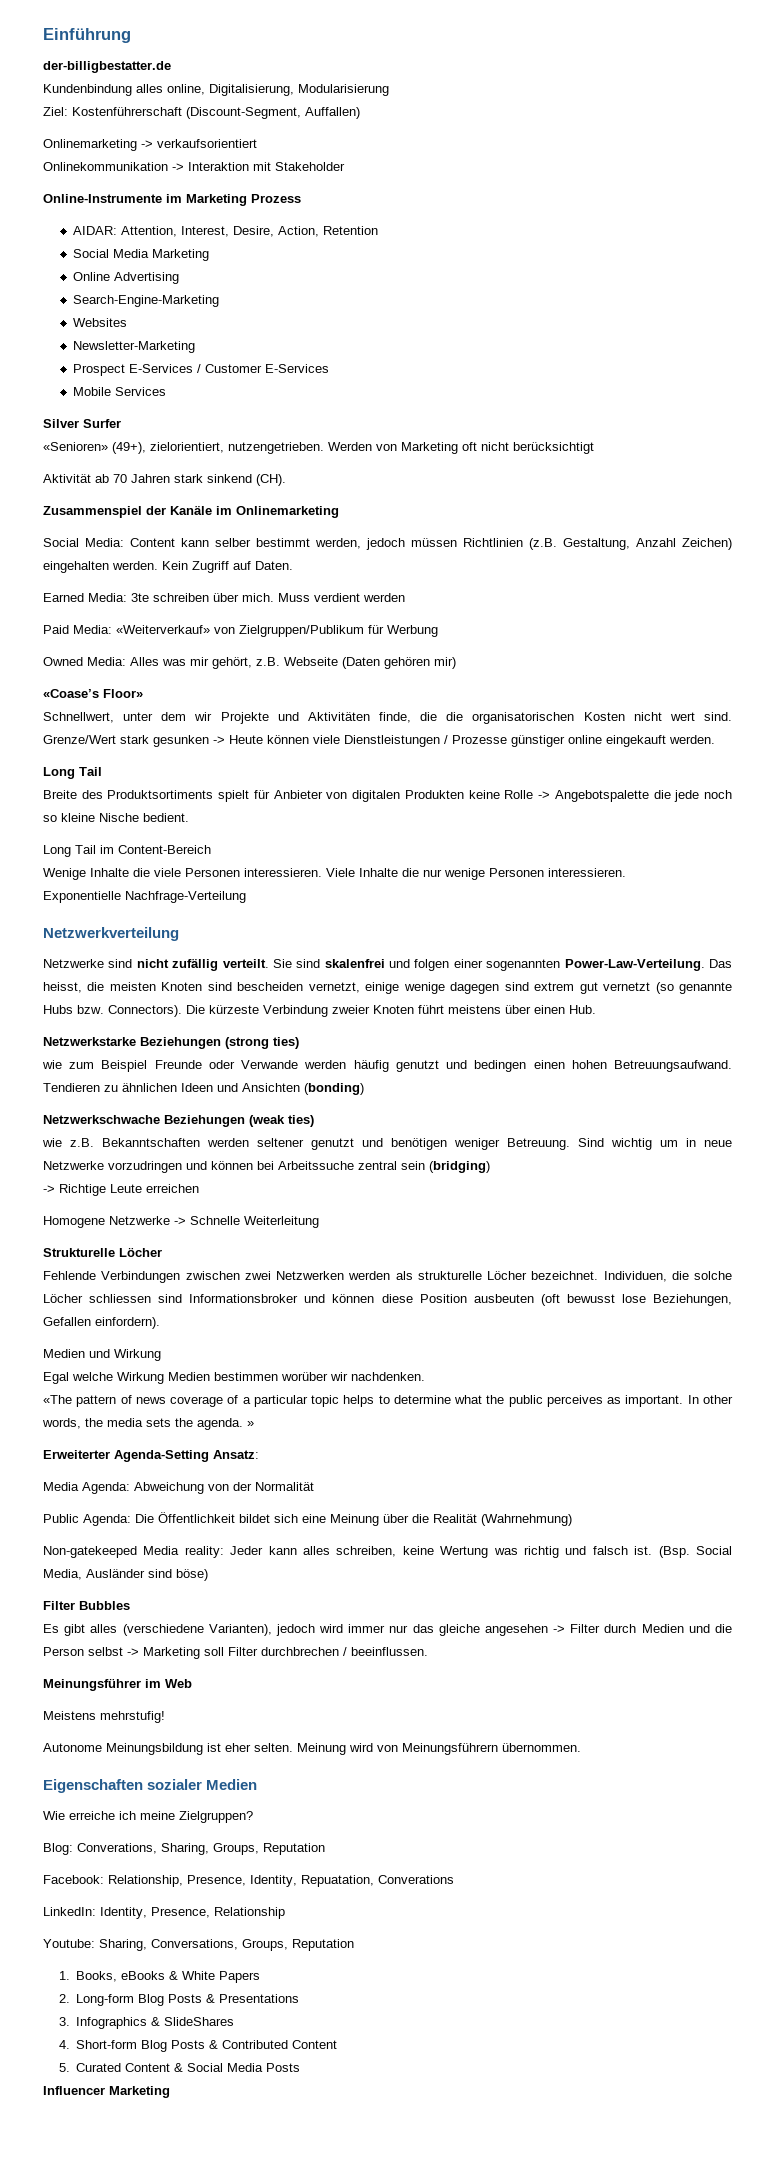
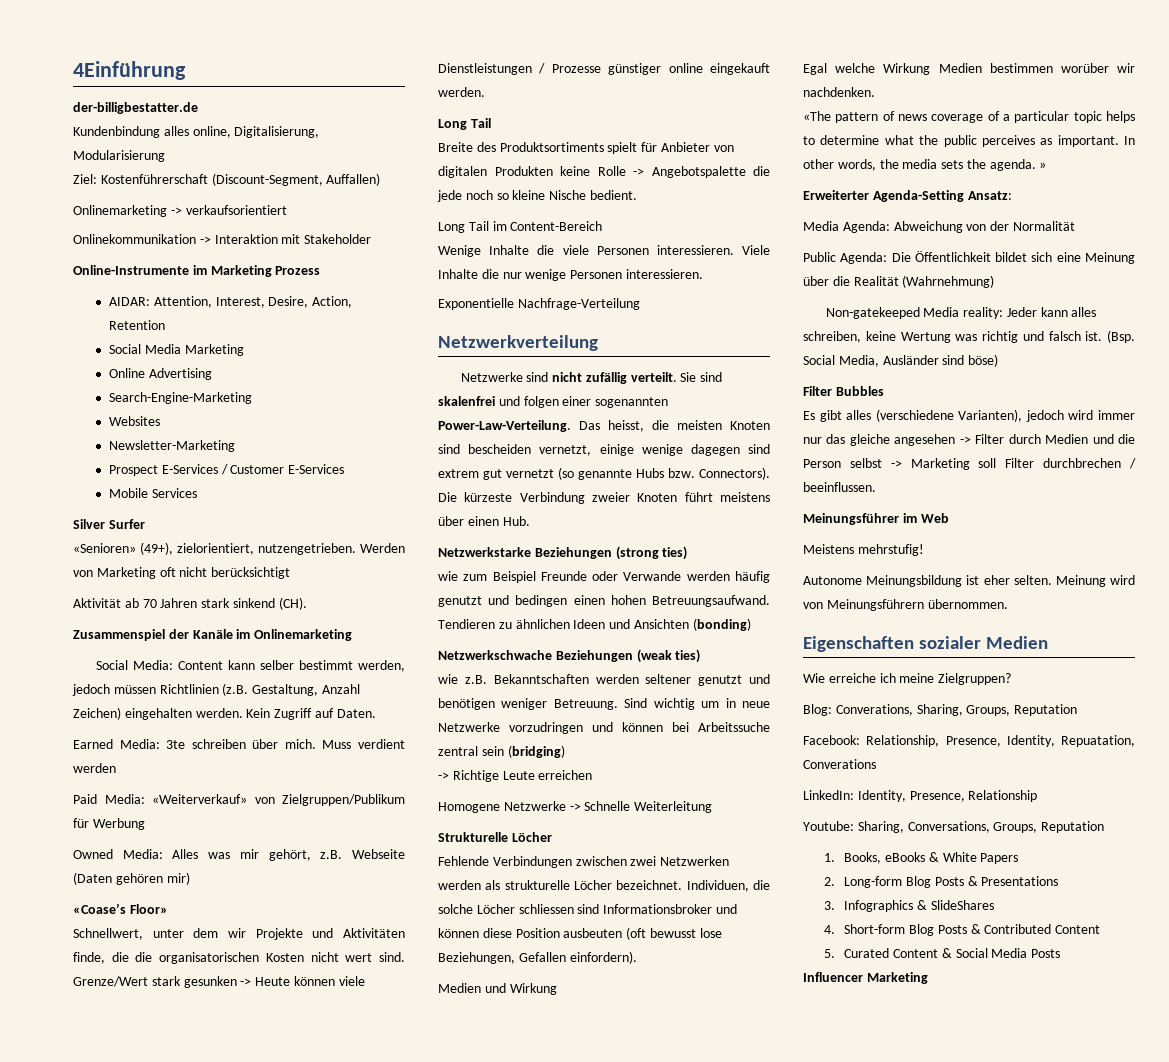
[43,28,131,43] Einführung -> [73,61,186,80] 4Einführung

